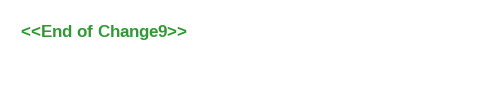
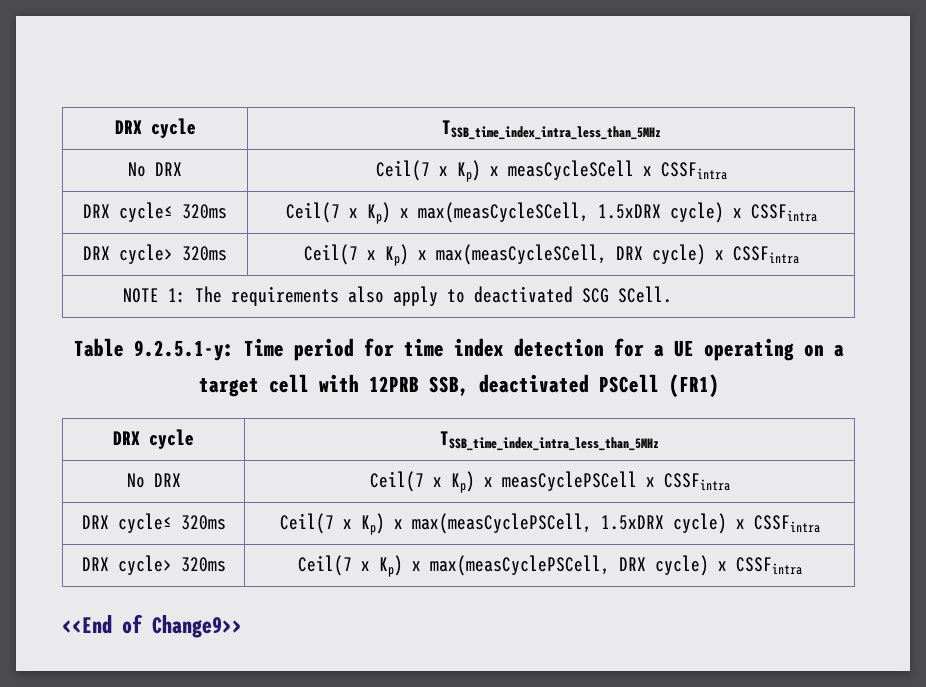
(21, 31) none -> [114,118,196,138] [441,120,661,140] [128,162,182,177] [375,160,727,182] [83,202,227,222] [285,202,817,224] [83,244,227,264] [303,244,799,266] [122,286,672,306] [73,338,844,361] [198,374,719,397] [113,429,194,449] [440,431,659,451] [126,473,181,488] [369,471,730,493] [81,513,226,533] [279,513,820,535] [81,555,226,575] [297,555,802,577] DRX cycle | TSSB_time_index_intra_less_than_5MHz // No DRX | Ceil(7 x Kp) x measCycleSCell x CSSFintra // DRX cycle≤ 320ms | Ceil(7 x Kp) x max(measCycleSCell, 1.5xDRX cycle) x CSSFintra // DRX cycle> 320ms | Ceil(7 x Kp) x max(measCycleSCell, DRX cycle) x CSSFintra // NOTE 1: The requirements also apply to deactivated SCG SCell. // Table 9.2.5.1-y: Time period for time index detection for a UE operating on a target cell with 12PRB SSB, deactivated PSCell (FR1) // DRX cycle | TSSB_time_index_intra_less_than_5MHz // No DRX | Ceil(7 x Kp) x measCyclePSCell x CSSFintra // DRX cycle≤ 320ms | Ceil(7 x Kp) x max(measCyclePSCell, 1.5xDRX cycle) x CSSFintra // DRX cycle> 320ms | Ceil(7 x Kp) x max(measCyclePSCell, DRX cycle) x CSSFintra //

